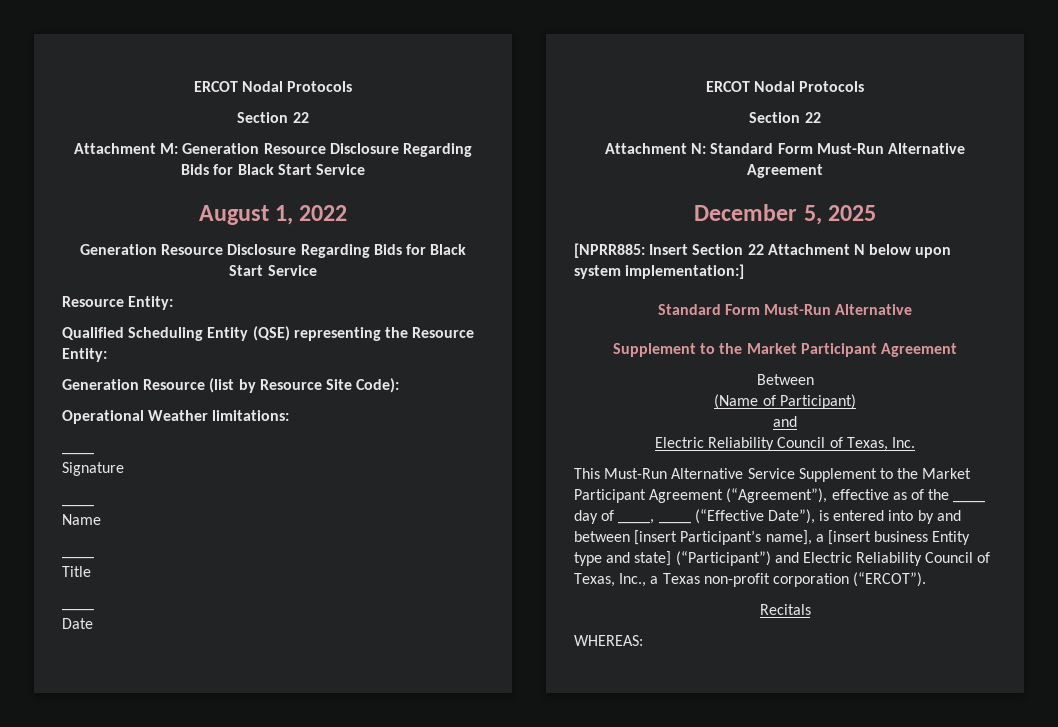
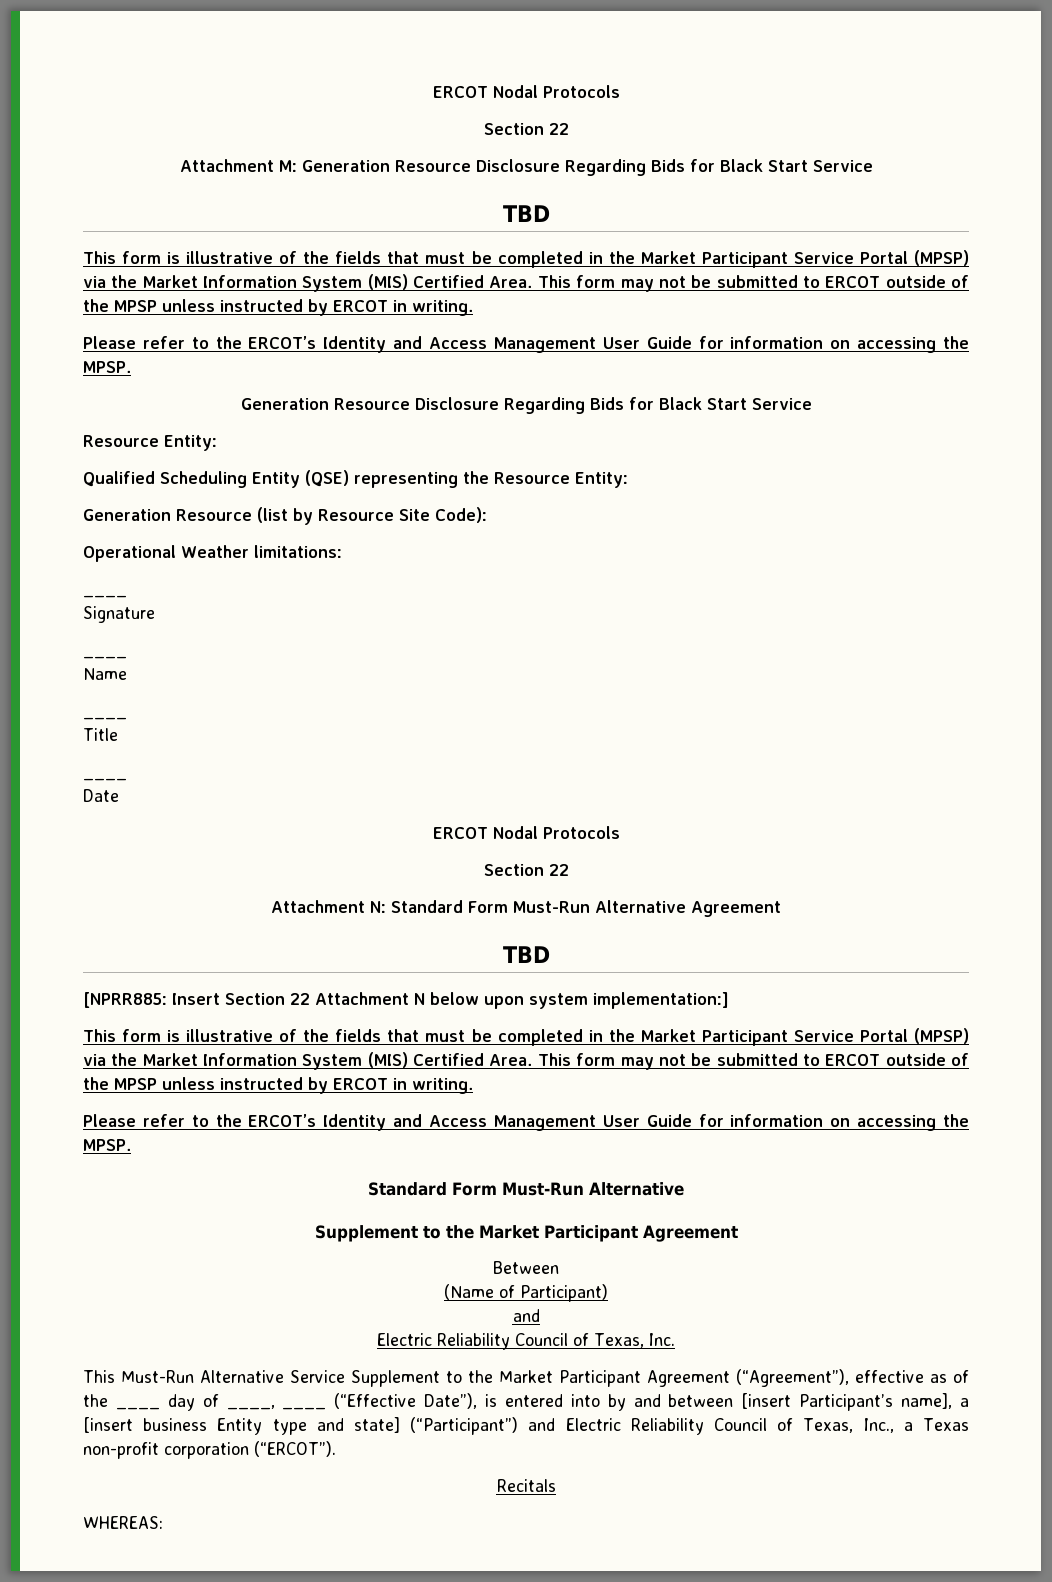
[198,205,348,225] August 1, 2022 -> [502,205,550,222] [83,250,969,268] [83,274,970,292] [83,299,473,316] [83,336,970,353] [83,361,131,373] TBD // This form is illustrative of the fields that must be completed in the Market Participant Service Portal (MPSP) via the Market Information System (MIS) Certified Area. This form may not be submitted to ERCOT outside of the MPSP unless instructed by ERCOT in writing. // Please refer to the ERCOT’s Identity and Access Management User Guide for information on accessing the MPSP.
[694,204,876,225] December 5, 2025 -> [502,946,550,963] TBD
(745, 271) none -> [83,1028,969,1046] [83,1052,970,1070] [83,1077,473,1094] [83,1114,970,1131] [83,1139,131,1151] // This form is illustrative of the fields that must be completed in the Market Participant Service Portal (MPSP) via the Market Information System (MIS) Certified Area. This form may not be submitted to ERCOT outside of the MPSP unless instructed by ERCOT in writing. // Please refer to the ERCOT’s Identity and Access Management User Guide for information on accessing the MPSP.

